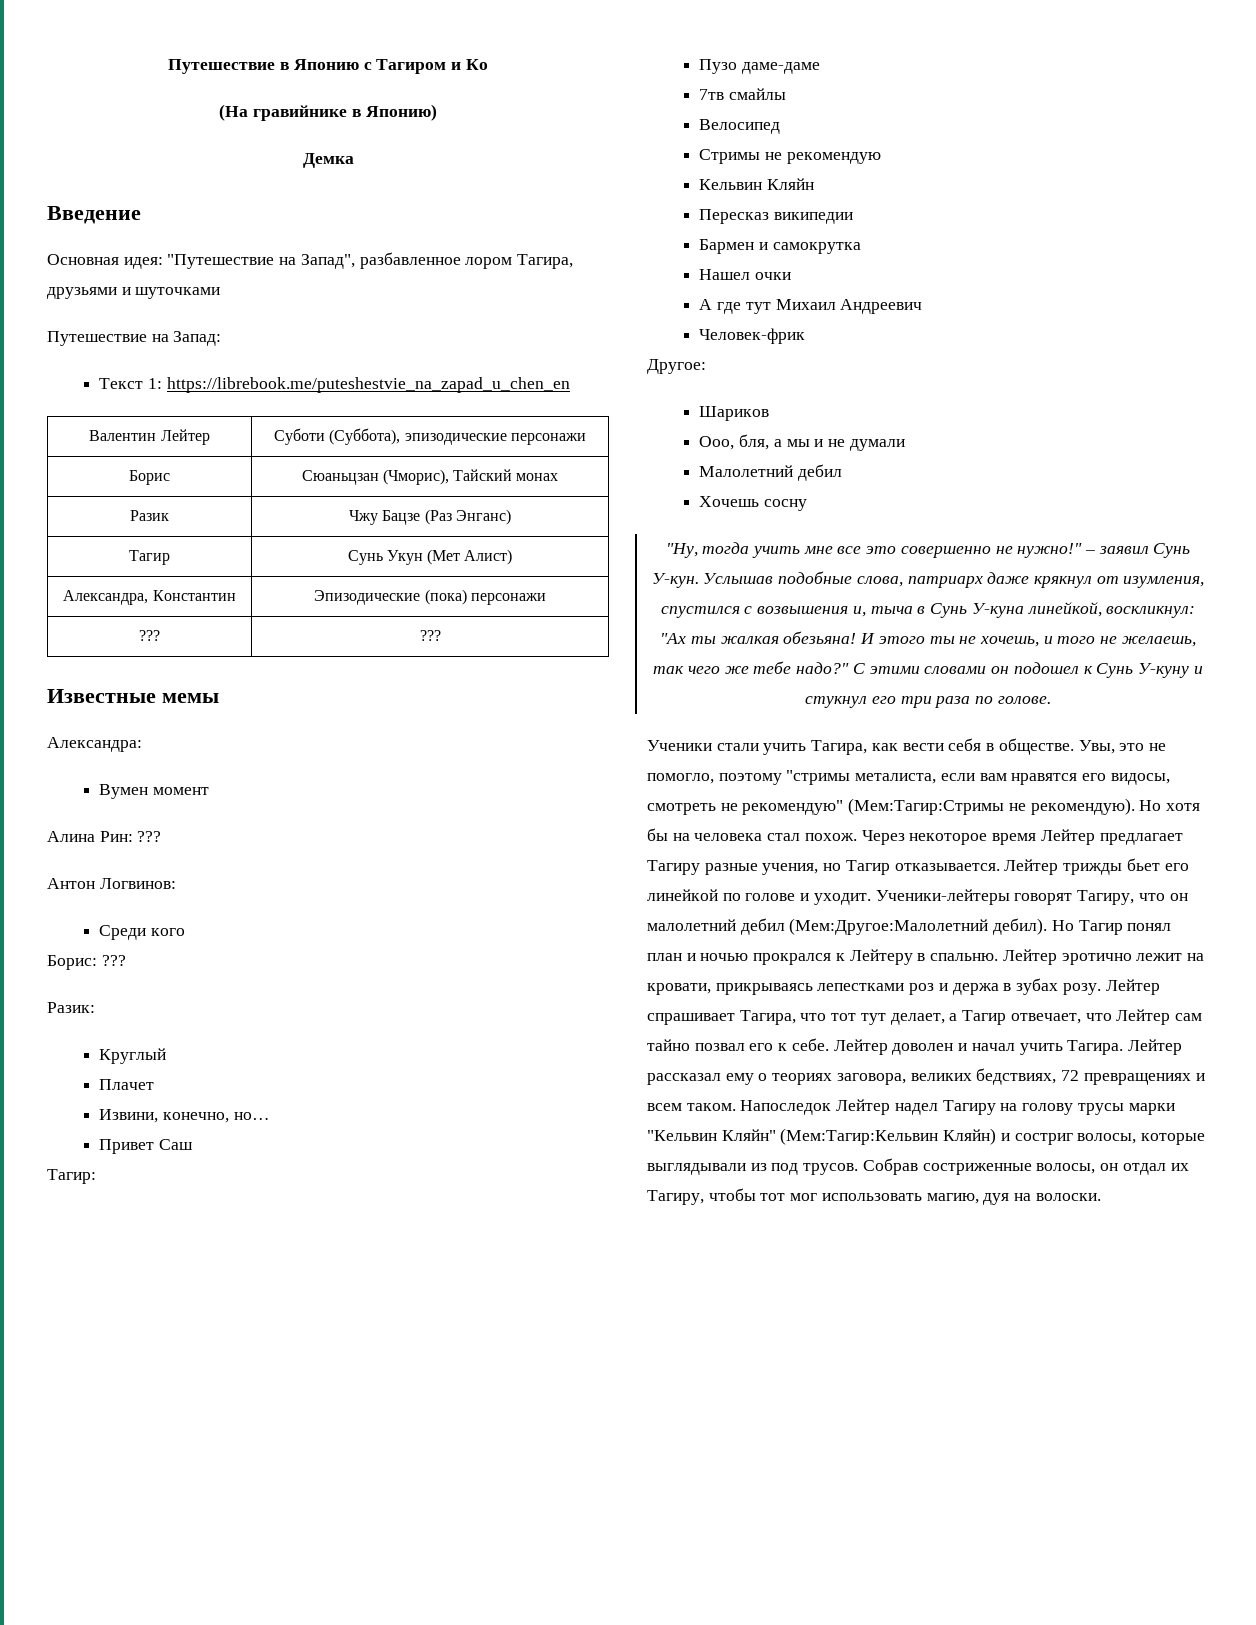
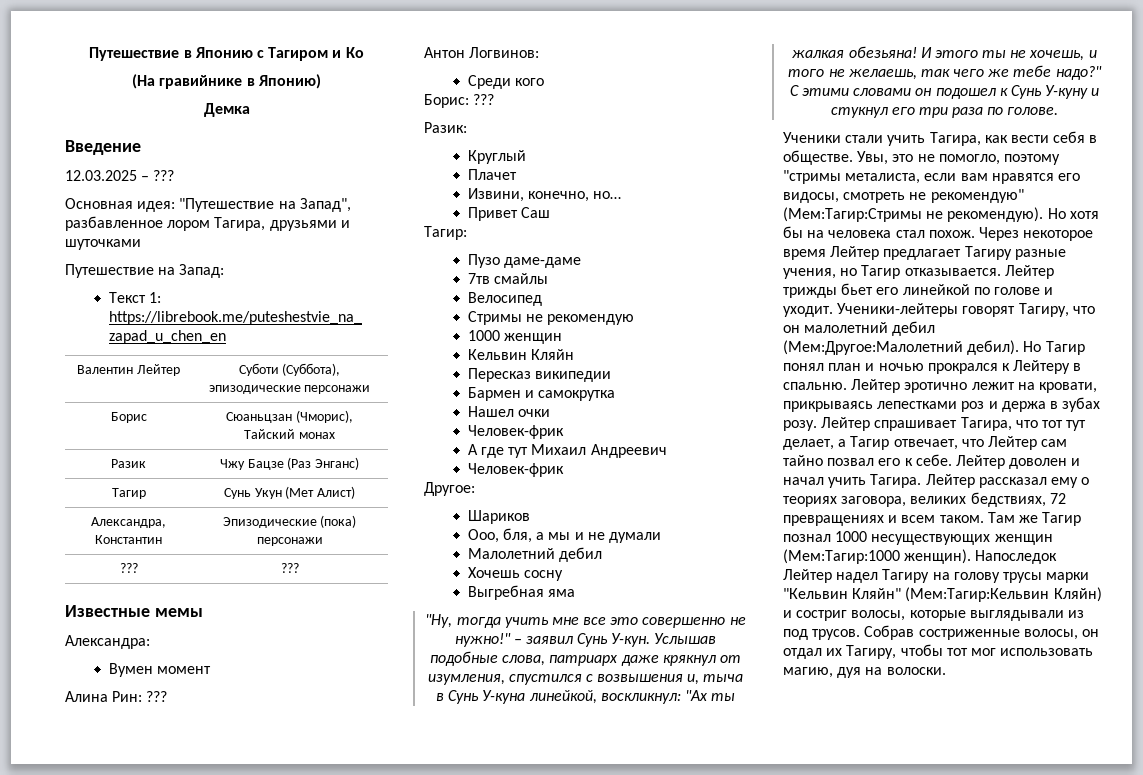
(141, 215) none -> [65,170,175,181] // 12.03.2025 – ???
(881, 158) none -> [467,330,562,344] // 1000 женщин
(792, 276) none -> [467,425,564,439] // Человек-фрик
(808, 505) none -> [467,585,575,600] // Выгребная яма
(736, 1107) none -> [987,512,1082,526] [783,531,1053,545] [783,549,972,564] Там же Тагир познал 1000 несуществующих женщин (Мем:Тагир:1000 женщин).

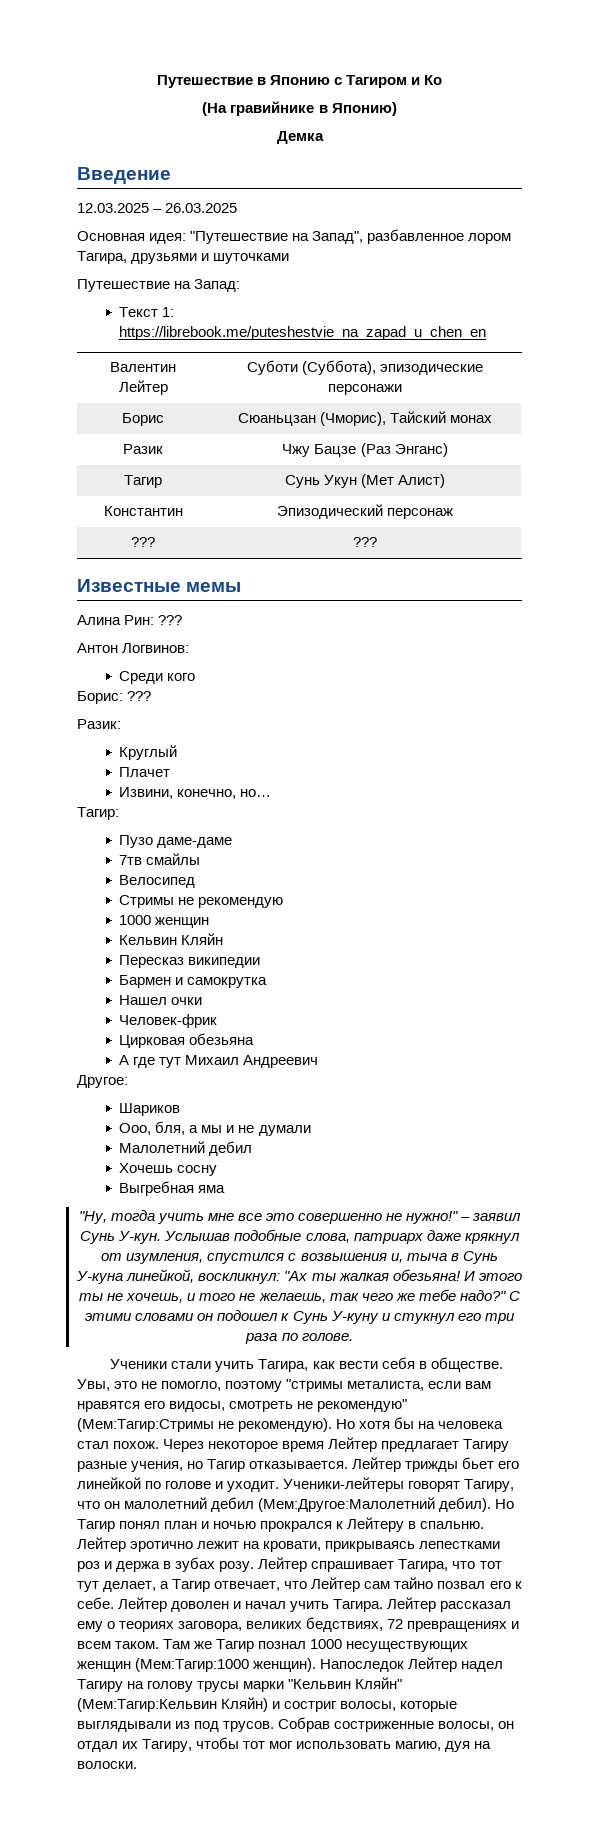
[153,170,175,181] ??? -> [165,203,238,213] 26.03.2025
[91,517,166,528] Александра, -> (446, 481) none
[222,515,357,528] [256,537,323,546] Эпизодические (пока) персонажи -> [276,504,454,519] Эпизодический персонаж
[65,635,150,649] [108,663,211,677] // Александра: // Вумен момент -> (242, 587) none
[467,207,550,221] // Привет Саш -> (272, 793) none
(564, 432) none -> [119,1033,255,1048] // Цирковая обезьяна
[467,463,564,477] // Человек-фрик -> (319, 1061) none

